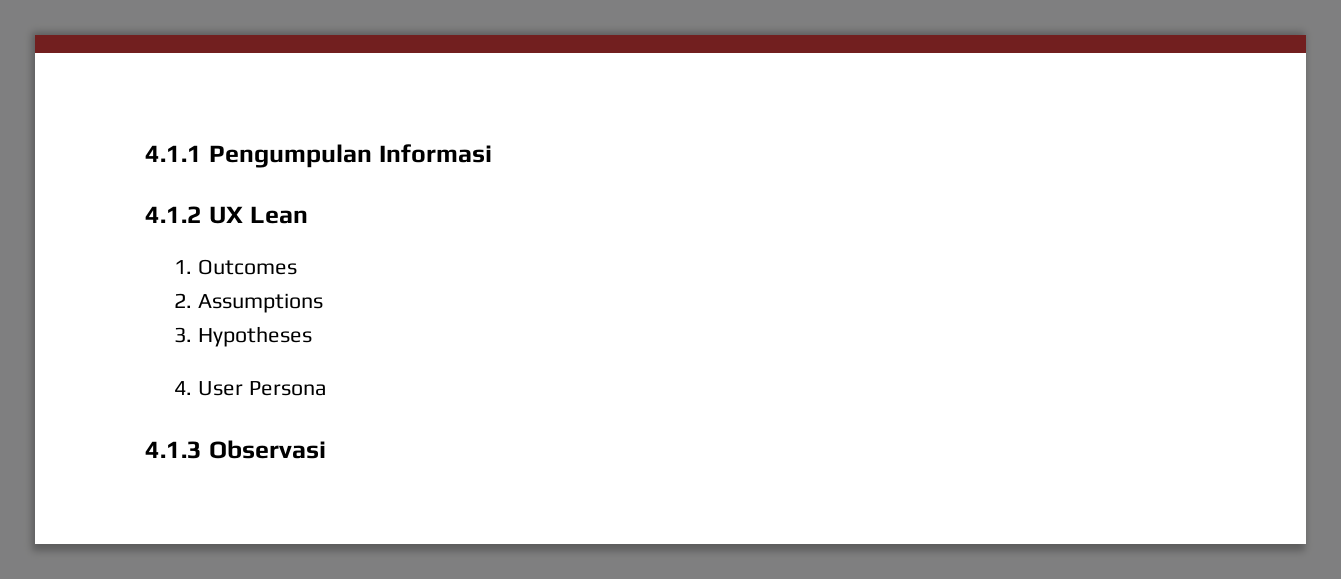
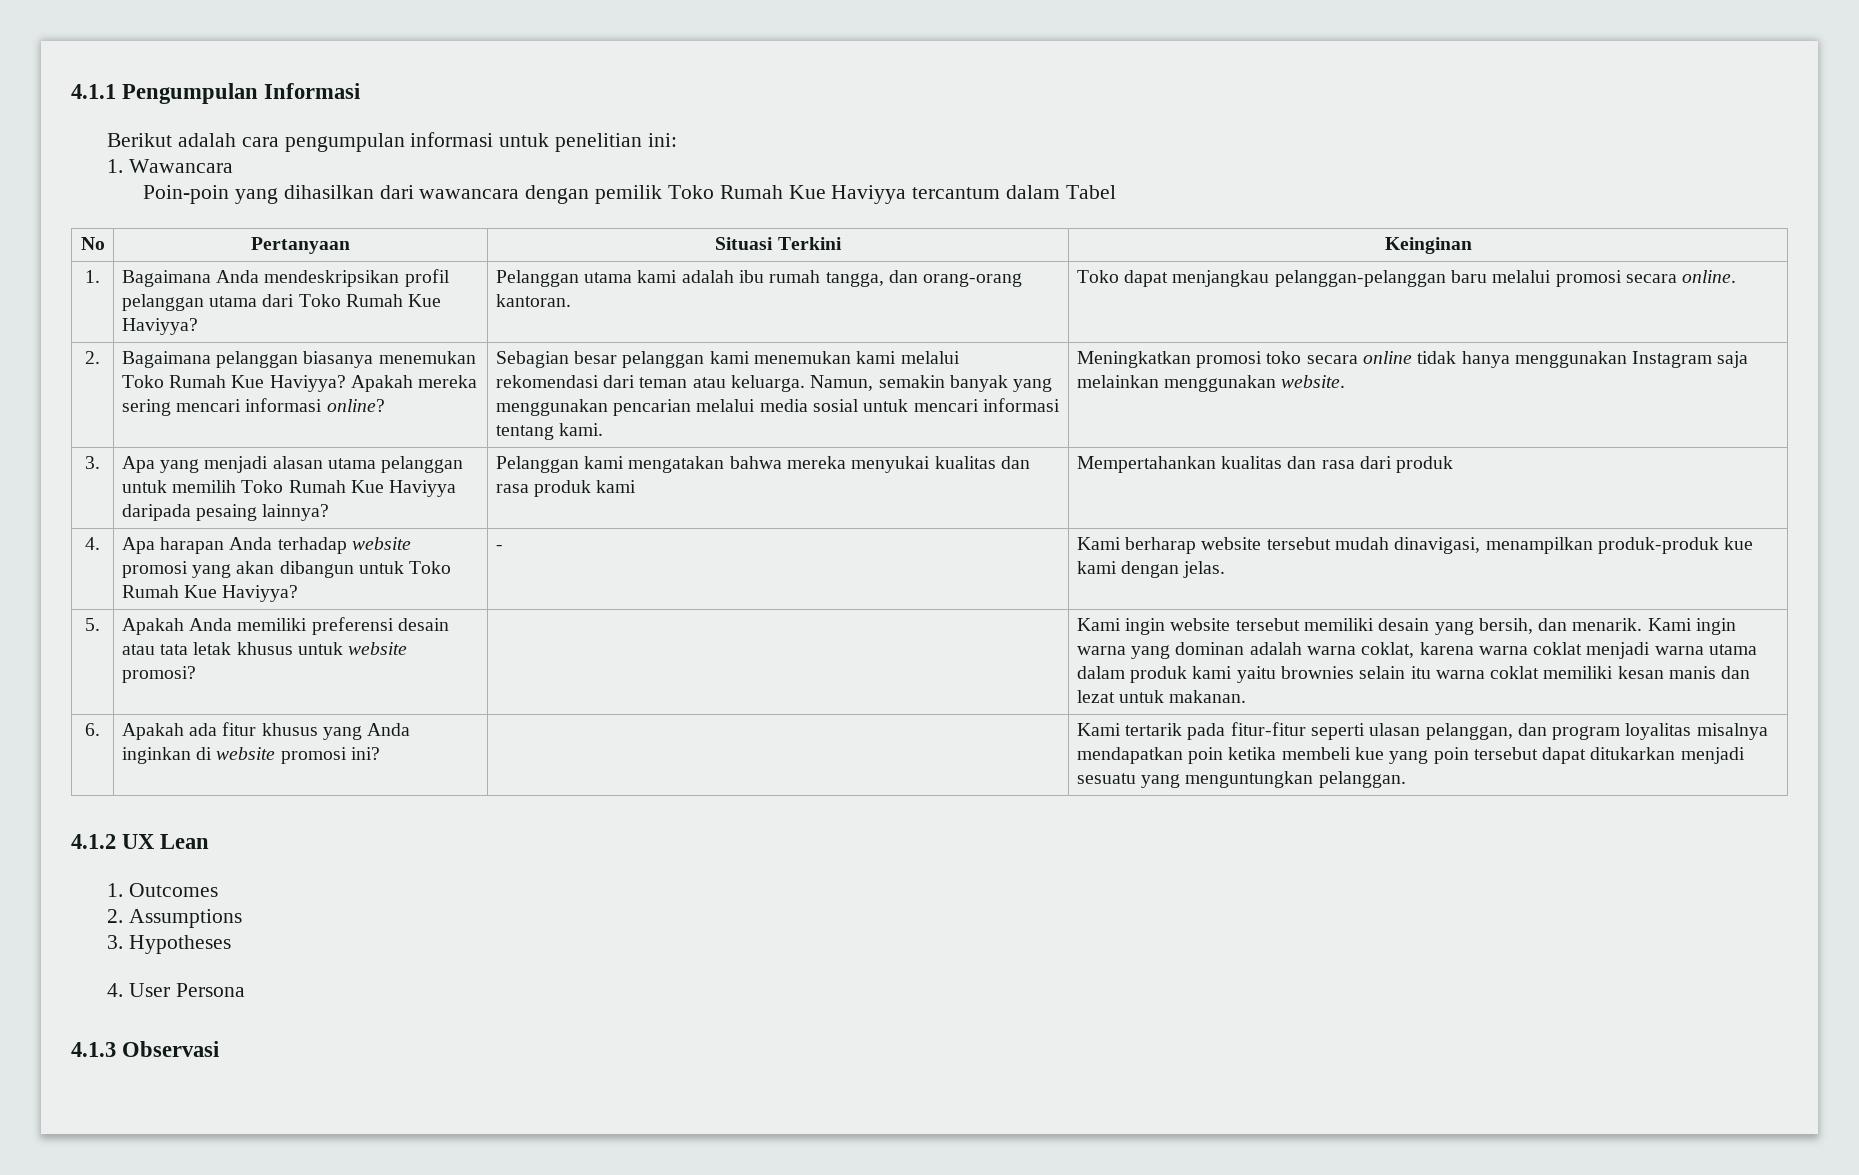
(492, 153) none -> [107,132,677,152] [107,159,233,173] [143,185,1116,204] [80,237,105,250] [251,237,350,254] [715,237,842,250] [1384,237,1472,254] [85,270,100,283] [121,269,450,287] [121,294,442,311] [121,318,198,335] [495,270,1023,287] [495,294,571,307] [1076,270,1737,287] [85,351,100,364] [121,351,476,368] [121,375,478,392] [121,398,385,416] [495,351,960,368] [495,375,1053,392] [495,398,1060,416] [495,423,604,440] [1076,351,1749,368] [1076,375,1346,392] [85,456,100,469] [121,456,464,473] [121,480,457,497] [121,504,330,521] [495,456,1030,473] [495,480,637,497] [1076,456,1454,473] [85,537,100,550] [121,537,411,554] [121,561,452,578] [121,585,299,602] [495,545,503,550] [1076,537,1754,554] [1076,561,1226,578] [85,618,100,631] [121,617,449,635] [121,642,408,655] [121,666,196,683] [1076,618,1736,635] [1076,642,1757,659] [1076,666,1751,683] [1076,690,1247,703] [85,723,100,736] [121,722,411,740] [121,747,380,764] [1076,722,1768,740] [1076,747,1745,764] [1076,771,1406,788] // Berikut adalah cara pengumpulan informasi untuk penelitian ini: // 1. Wawancara // Poin-poin yang dihasilkan dari wawancara dengan pemilik Toko Rumah Kue Haviyya tercantum dalam Tabel // No | Pertanyaan | Situasi Terkini | Keinginan // 1. | Bagaimana Anda mendeskripsikan profil pelanggan utama dari Toko Rumah Kue Haviyya? | Pelanggan utama kami adalah ibu rumah tangga, dan orang-orang kantoran. | Toko dapat menjangkau pelanggan-pelanggan baru melalui promosi secara online. // 2. | Bagaimana pelanggan biasanya menemukan Toko Rumah Kue Haviyya? Apakah mereka sering mencari informasi online? | Sebagian besar pelanggan kami menemukan kami melalui rekomendasi dari teman atau keluarga. Namun, semakin banyak yang menggunakan pencarian melalui media sosial untuk mencari informasi tentang kami. | Meningkatkan promosi toko secara online tidak hanya menggunakan Instagram saja melainkan menggunakan website. // 3. | Apa yang menjadi alasan utama pelanggan untuk memilih Toko Rumah Kue Haviyya daripada pesaing lainnya? | Pelanggan kami mengatakan bahwa mereka menyukai kualitas dan rasa produk kami | Mempertahankan kualitas dan rasa dari produk // 4. | Apa harapan Anda terhadap website promosi yang akan dibangun untuk Toko Rumah Kue Haviyya? | - | Kami berharap website tersebut mudah dinavigasi, menampilkan produk-produk kue kami dengan jelas. // 5. | Apakah Anda memiliki preferensi desain atau tata letak khusus untuk website promosi? | | Kami ingin website tersebut memiliki desain yang bersih, dan menarik. Kami ingin warna yang dominan adalah warna coklat, karena warna coklat menjadi warna utama dalam produk kami yaitu brownies selain itu warna coklat memiliki kesan manis dan lezat untuk makanan. // 6. | Apakah ada fitur khusus yang Anda inginkan di website promosi ini? | | Kami tertarik pada fitur-fitur seperti ulasan pelanggan, dan program loyalitas misalnya mendapatkan poin ketika membeli kue yang poin tersebut dapat ditukarkan menjadi sesuatu yang menguntungkan pelanggan.

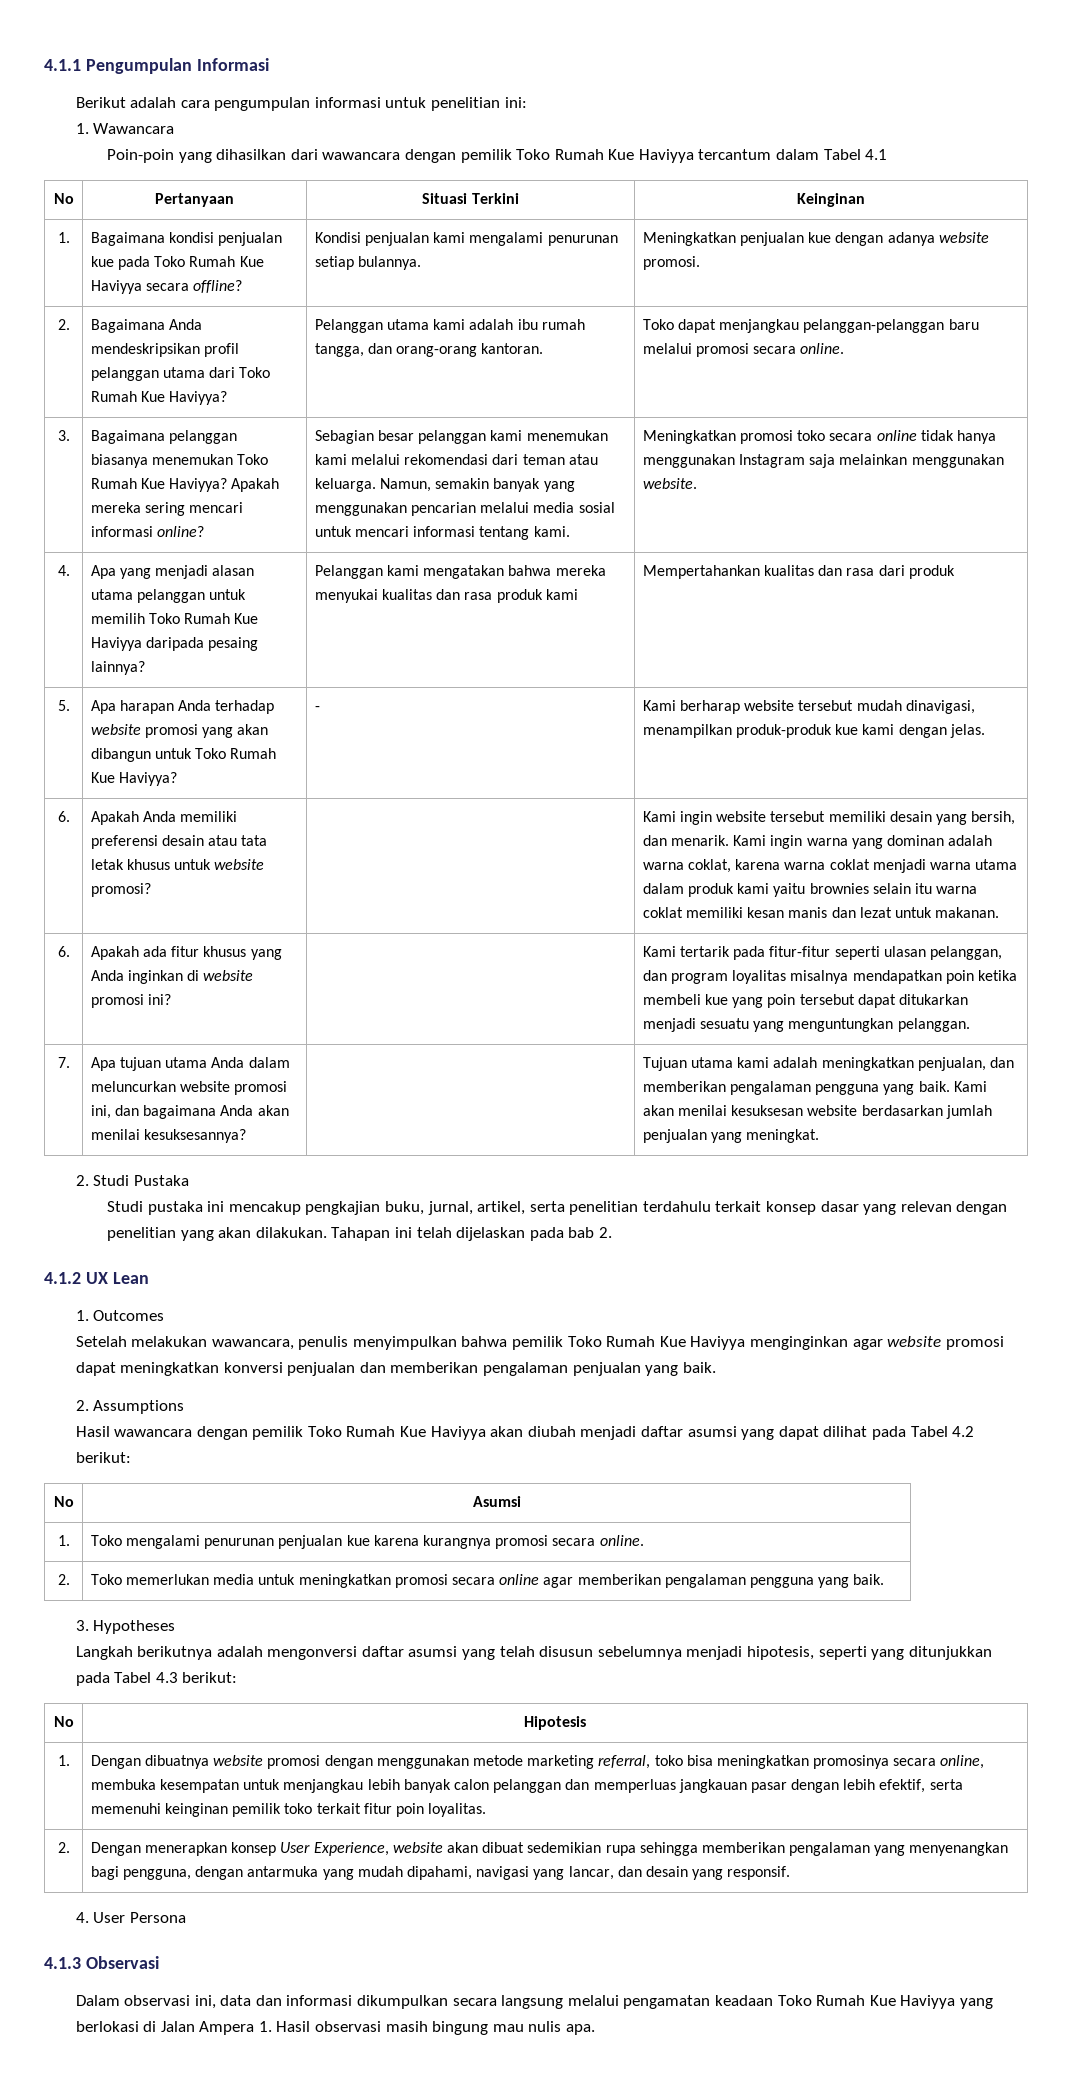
(1116, 192) none -> [865,149,888,160] 4.1
(100, 276) none -> [90,232,283,246] [90,256,264,270] [90,280,243,294] [314,232,618,246] [314,256,422,270] [642,232,989,246] [642,256,700,270] [57,319,70,330] | Bagaimana kondisi penjualan kue pada Toko Rumah Kue Haviyya secara offline? | Kondisi penjualan kami mengalami penurunan setiap bulannya. | Meningkatkan penjualan kue dengan adanya website promosi. // 2.
[85,351,100,364] 2. -> [57,430,70,441] 3.
[85,456,100,469] 3. -> [57,565,70,576] 4.
[85,537,100,550] 4. -> [57,700,70,711] 5.
[85,618,100,631] 5. -> [57,811,70,822] 6.
(1406, 779) none -> [57,1057,70,1068] [90,1057,290,1071] [90,1081,288,1095] [90,1105,289,1119] [90,1129,247,1143] [642,1057,1014,1071] [642,1081,987,1095] [642,1105,992,1119] [642,1129,820,1143] [75,1175,189,1186] [106,1201,1008,1215] [106,1227,612,1241] // 7. | Apa tujuan utama Anda dalam meluncurkan website promosi ini, dan bagaimana Anda akan menilai kesuksesannya? | | Tujuan utama kami adalah meningkatkan penjualan, dan memberikan pengalaman pengguna yang baik. Kami akan menilai kesuksesan website berdasarkan jumlah penjualan yang meningkat. // 2. Studi Pustaka // Studi pustaka ini mencakup pengkajian buku, jurnal, artikel, serta penelitian terdahulu terkait konsep dasar yang relevan dengan penelitian yang akan dilakukan. Tahapan ini telah dijelaskan pada bab 2.
[107,909,242,928] [107,935,231,954] 2. Assumptions // 3. Hypotheses -> [75,1336,1004,1350] [75,1362,716,1376] [75,1400,185,1414] [75,1426,975,1440] [75,1452,131,1463] [53,1496,74,1507] [472,1496,521,1507] [57,1535,70,1546] [90,1535,644,1549] [57,1574,70,1585] [90,1574,885,1588] [75,1620,176,1634] [75,1646,992,1660] [75,1672,238,1686] [53,1716,74,1727] [524,1716,586,1730] [57,1755,70,1766] [90,1755,985,1769] [90,1779,963,1793] [90,1803,487,1817] [57,1842,70,1853] [90,1842,1009,1856] [90,1866,791,1880] Setelah melakukan wawancara, penulis menyimpulkan bahwa pemilik Toko Rumah Kue Haviyya menginginkan agar website promosi dapat meningkatkan konversi penjualan dan memberikan pengalaman penjualan yang baik. // 2. Assumptions // Hasil wawancara dengan pemilik Toko Rumah Kue Haviyya akan diubah menjadi daftar asumsi yang dapat dilihat pada Tabel 4.2 berikut: // No | Asumsi // 1. | Toko mengalami penurunan penjualan kue karena kurangnya promosi secara online. // 2. | Toko memerlukan media untuk meningkatkan promosi secara online agar memberikan pengalaman pengguna yang baik. // 3. Hypotheses // Langkah berikutnya adalah mengonversi daftar asumsi yang telah disusun sebelumnya menjadi hipotesis, seperti yang ditunjukkan pada Tabel 4.3 berikut: // No | Hipotesis // 1. | Dengan dibuatnya website promosi dengan menggunakan metode marketing referral, toko bisa meningkatkan promosinya secara online, membuka kesempatan untuk menjangkau lebih banyak calon pelanggan dan memperluas jangkauan pasar dengan lebih efektif, serta memenuhi keinginan pemilik toko terkait fitur poin loyalitas. // 2. | Dengan menerapkan konsep User Experience, website akan dibuat sedemikian rupa sehingga memberikan pengalaman yang menyenangkan bagi pengguna, dengan antarmuka yang mudah dipahami, navigasi yang lancar, dan desain yang responsif.
(220, 1049) none -> [75,1995,993,2009] [75,2021,595,2035] // Dalam observasi ini, data dan informasi dikumpulkan secara langsung melalui pengamatan keadaan Toko Rumah Kue Haviyya yang berlokasi di Jalan Ampera 1. Hasil observasi masih bingung mau nulis apa.

